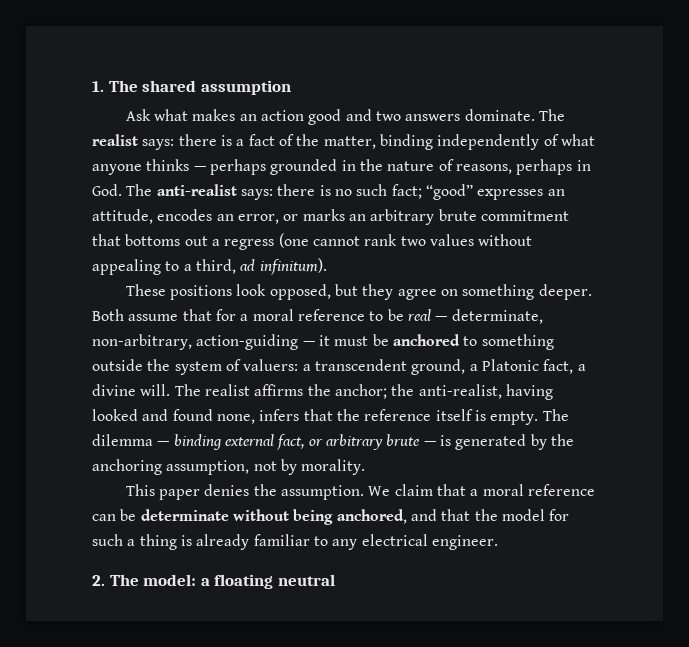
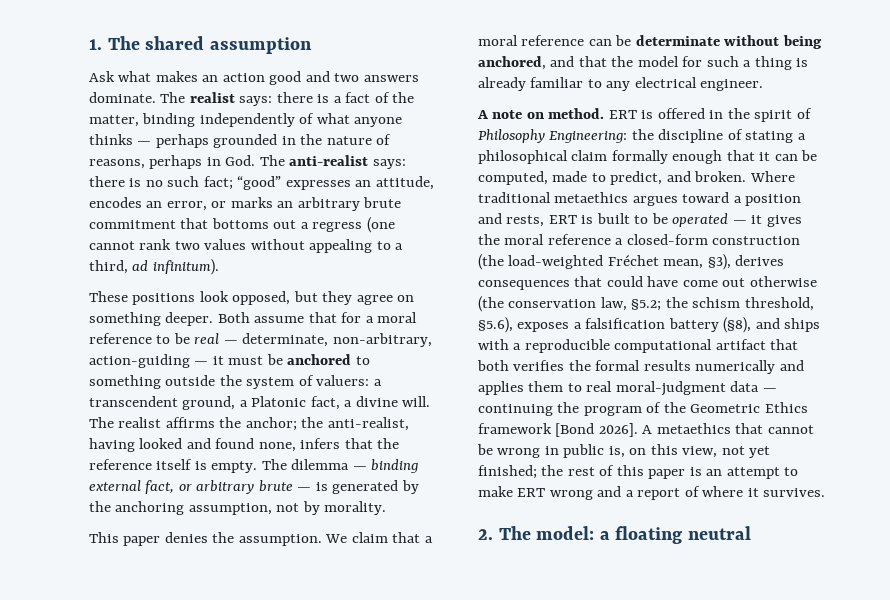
(498, 542) none -> [477,108,812,122] [478,129,806,143] [478,150,818,164] [478,171,795,185] [478,192,802,206] [478,213,802,227] [478,234,801,245] [478,254,785,270] [478,276,817,290] [478,296,814,312] [478,317,821,333] [478,339,799,353] [477,360,804,374] [478,381,777,396] [478,402,808,416] [478,423,814,437] [477,444,771,458] [478,465,799,479] [478,486,826,500] // A note on method. ERT is offered in the spirit of Philosophy Engineering: the discipline of stating a philosophical claim formally enough that it can be computed, made to predict, and broken. Where traditional metaethics argues toward a position and rests, ERT is built to be operated — it gives the moral reference a closed-form construction (the load-weighted Fréchet mean, §3), derives consequences that could have come out otherwise (the conservation law, §5.2; the schism threshold, §5.6), exposes a falsification battery (§8), and ships with a reproducible computational artifact that both verifies the formal results numerically and applies them to real moral-judgment data — continuing the program of the Geometric Ethics framework [Bond 2026]. A metaethics that cannot be wrong in public is, on this view, not yet finished; the rest of this paper is an attempt to make ERT wrong and a report of where it survives.

